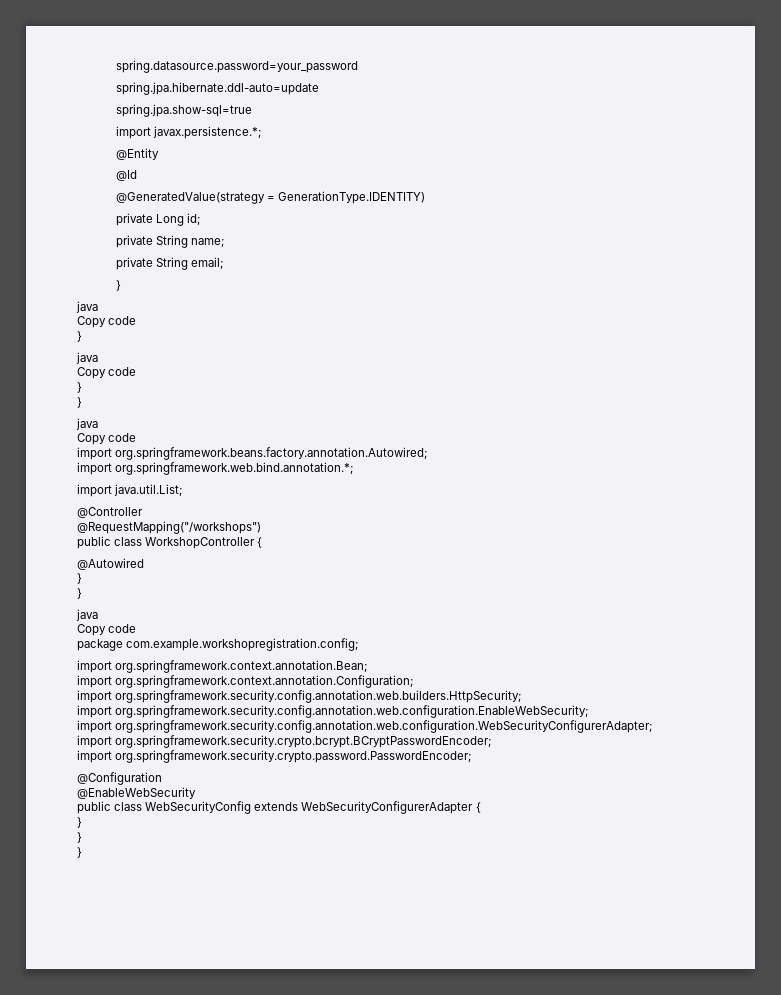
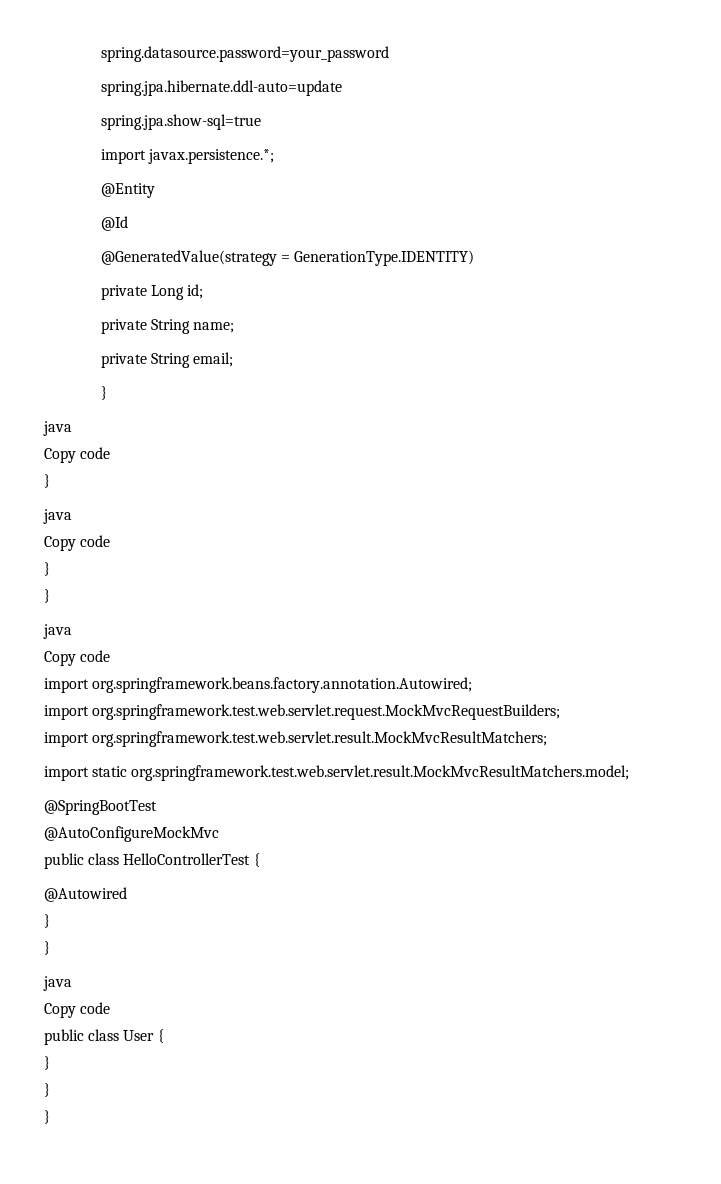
[115,462,354,475] [77,484,183,497] [77,507,143,518] [77,521,261,534] [77,536,256,549] org.springframework.web.bind.annotation.*; // import java.util.List; // @Controller // @RequestMapping("/workshops") // public class WorkshopController -> [92,704,561,720] [44,731,548,747] [44,765,630,781] [44,800,157,815] [44,826,219,842] [44,853,251,869] org.springframework.test.web.servlet.request.MockMvcRequestBuilders; // import org.springframework.test.web.servlet.result.MockMvcResultMatchers; // import static org.springframework.test.web.servlet.result.MockMvcResultMatchers.model; // @SpringBootTest // @AutoConfigureMockMvc // public class HelloControllerTest
[77,638,359,651] [77,660,368,673] [77,675,414,688] [77,690,522,703] [77,705,589,718] [77,720,653,733] [77,735,492,748] [77,750,472,763] [77,772,162,785] [77,787,196,799] [77,801,474,814] // package com.example.workshopregistration.config; // import org.springframework.context.annotation.Bean; // import org.springframework.context.annotation.Configuration; // import org.springframework.security.config.annotation.web.builders.HttpSecurity; // import org.springframework.security.config.annotation.web.configuration.EnableWebSecurity; // import org.springframework.security.config.annotation.web.configuration.WebSecurityConfigurerAdapter; // import org.springframework.security.crypto.bcrypt.BCryptPasswordEncoder; // import org.springframework.security.crypto.password.PasswordEncoder; // @Configuration // @EnableWebSecurity // public class WebSecurityConfig extends WebSecurityConfigurerAdapter -> [44,1029,155,1045] // public class User

